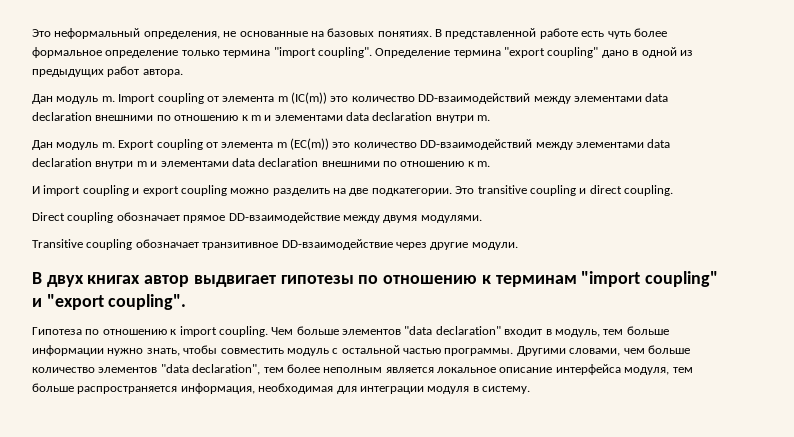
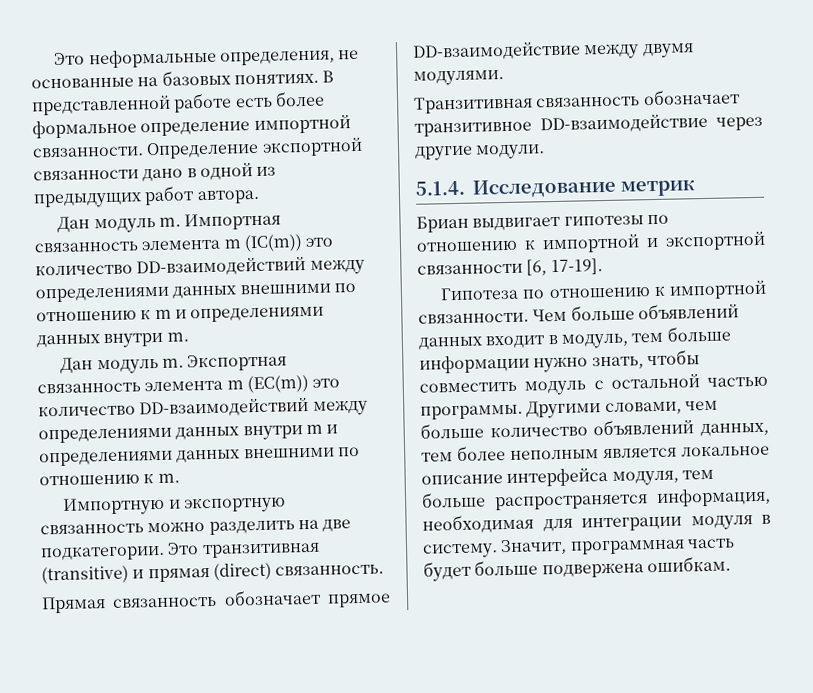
[32,28,141,39] Это неформальный -> [54,48,217,69] Это неформальные
[607,31,631,39] чуть -> (273, 102) none
[181,47,599,58] только термина "import coupling". Определение термина "export coupling" -> [253,114,351,135] [32,136,363,160] [33,169,139,181] импортной связанности. Определение экспортной связанности
[118,93,219,104] Import coupling от -> [184,212,282,231] [34,241,139,253] Импортная связанность
[573,93,669,102] [32,112,92,121] элементами data declaration -> [35,285,237,303] определениями данных
[274,112,433,121] элементами data declaration -> [190,306,325,323] [36,334,100,348] определениями данных
[118,139,218,150] Export coupling от -> [187,353,288,372] [37,382,141,394] Экспортная связанность
[575,139,671,148] [32,158,319,169] элементами data declaration внутри m и элементами data declaration -> [38,424,339,444] [39,449,241,467] определениями данных внутри m и определениями данных
[32,185,227,196] И import coupling и export coupling -> [62,496,286,516] [40,523,144,535] Импортную и экспортную связанность
[477,185,673,196] [32,212,114,223] transitive coupling и direct coupling. // Direct coupling -> [201,542,320,559] [41,562,385,585] [41,596,218,614] транзитивная (transitive) и прямая (direct) связанность. // Прямая связанность
[32,239,133,250] Transitive coupling -> [414,95,641,114] Транзитивная связанность
[32,272,190,287] В двух книгах автор -> [415,177,696,199] [416,215,469,233] 5.1.4. Исследование метрик // Бриан
[495,271,718,287] [32,294,187,310] [32,326,501,337] терминам "import coupling" и "export coupling". // Гипотеза по отношению к import coupling. Чем больше элементов "data declaration" -> [542,230,766,254] [417,258,603,276] [440,279,767,301] [418,302,739,324] [418,336,483,350] импортной и экспортной связанности [6, 17-19]. // Гипотеза по отношению к импортной связанности. Чем больше объявлений данных
[98,364,261,375] элементов "data declaration", -> [593,418,769,437] объявлений данных,
(530, 390) none -> [500,538,735,556] [423,555,731,582] Значит, программная часть будет больше подвержена ошибкам.

